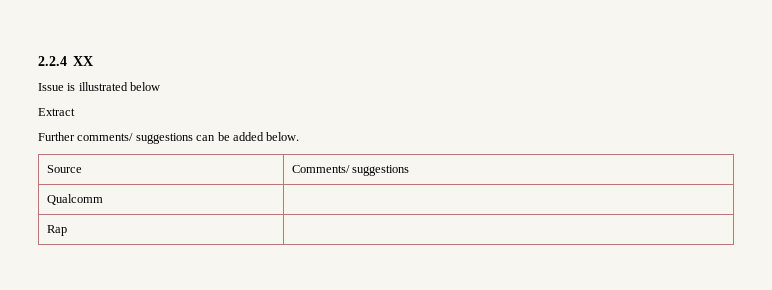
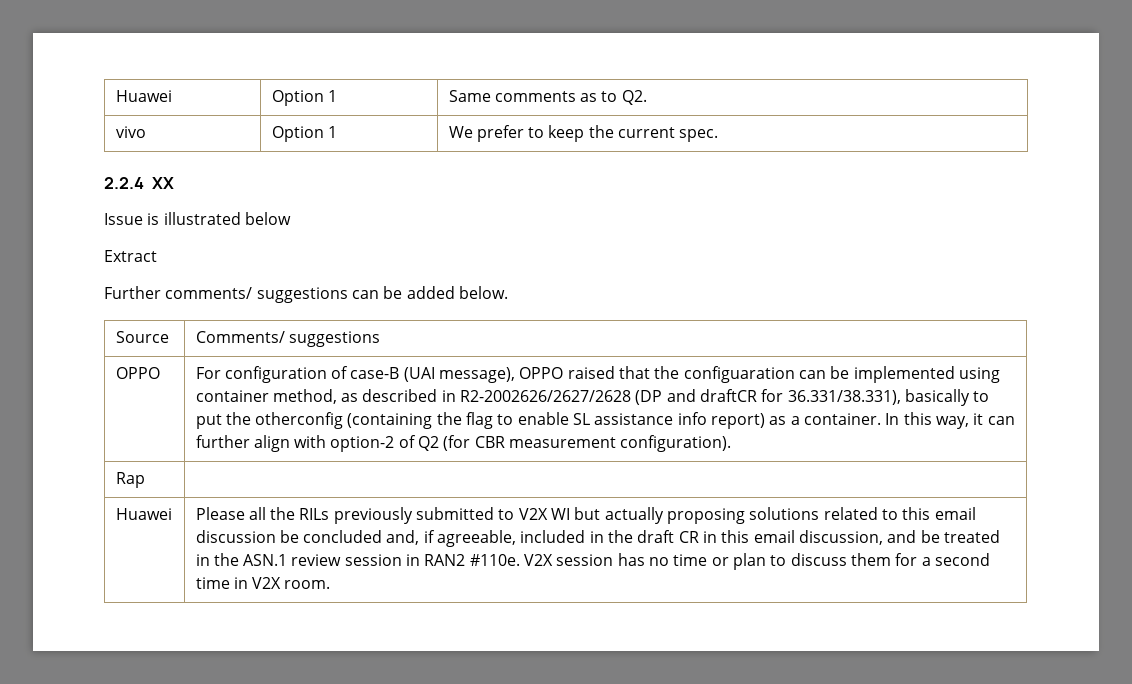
(38, 61) none -> [115,90,172,102] [271,90,337,106] [448,90,647,105] [115,126,146,138] [271,126,337,142] [448,125,719,142] Huawei | Option 1 | Same comments as to Q2. // vivo | Option 1 | We prefer to keep the current spec. //
[46,194,103,205] [46,225,67,236] Qualcomm | // Rap | -> [115,367,160,379] [195,366,1001,383] [195,389,990,406] [195,412,1015,429] [195,435,732,452] [115,472,145,488] [115,508,172,520] [195,507,976,524] [195,530,1000,547] [195,553,990,570] [195,577,331,589] OPPO | For configuration of case-B (UAI message), OPPO raised that the configuaration can be implemented using container method, as described in R2-2002626/2627/2628 (DP and draftCR for 36.331/38.331), basically to put the otherconfig (containing the flag to enable SL assistance info report) as a container. In this way, it can further align with option-2 of Q2 (for CBR measurement configuration). // Rap | // Huawei | Please all the RILs previously submitted to V2X WI but actually proposing solutions related to this email discussion be concluded and, if agreeable, included in the draft CR in this email discussion, and be treated in the ASN.1 review session in RAN2 #110e. V2X session has no time or plan to discuss them for a second time in V2X room.

